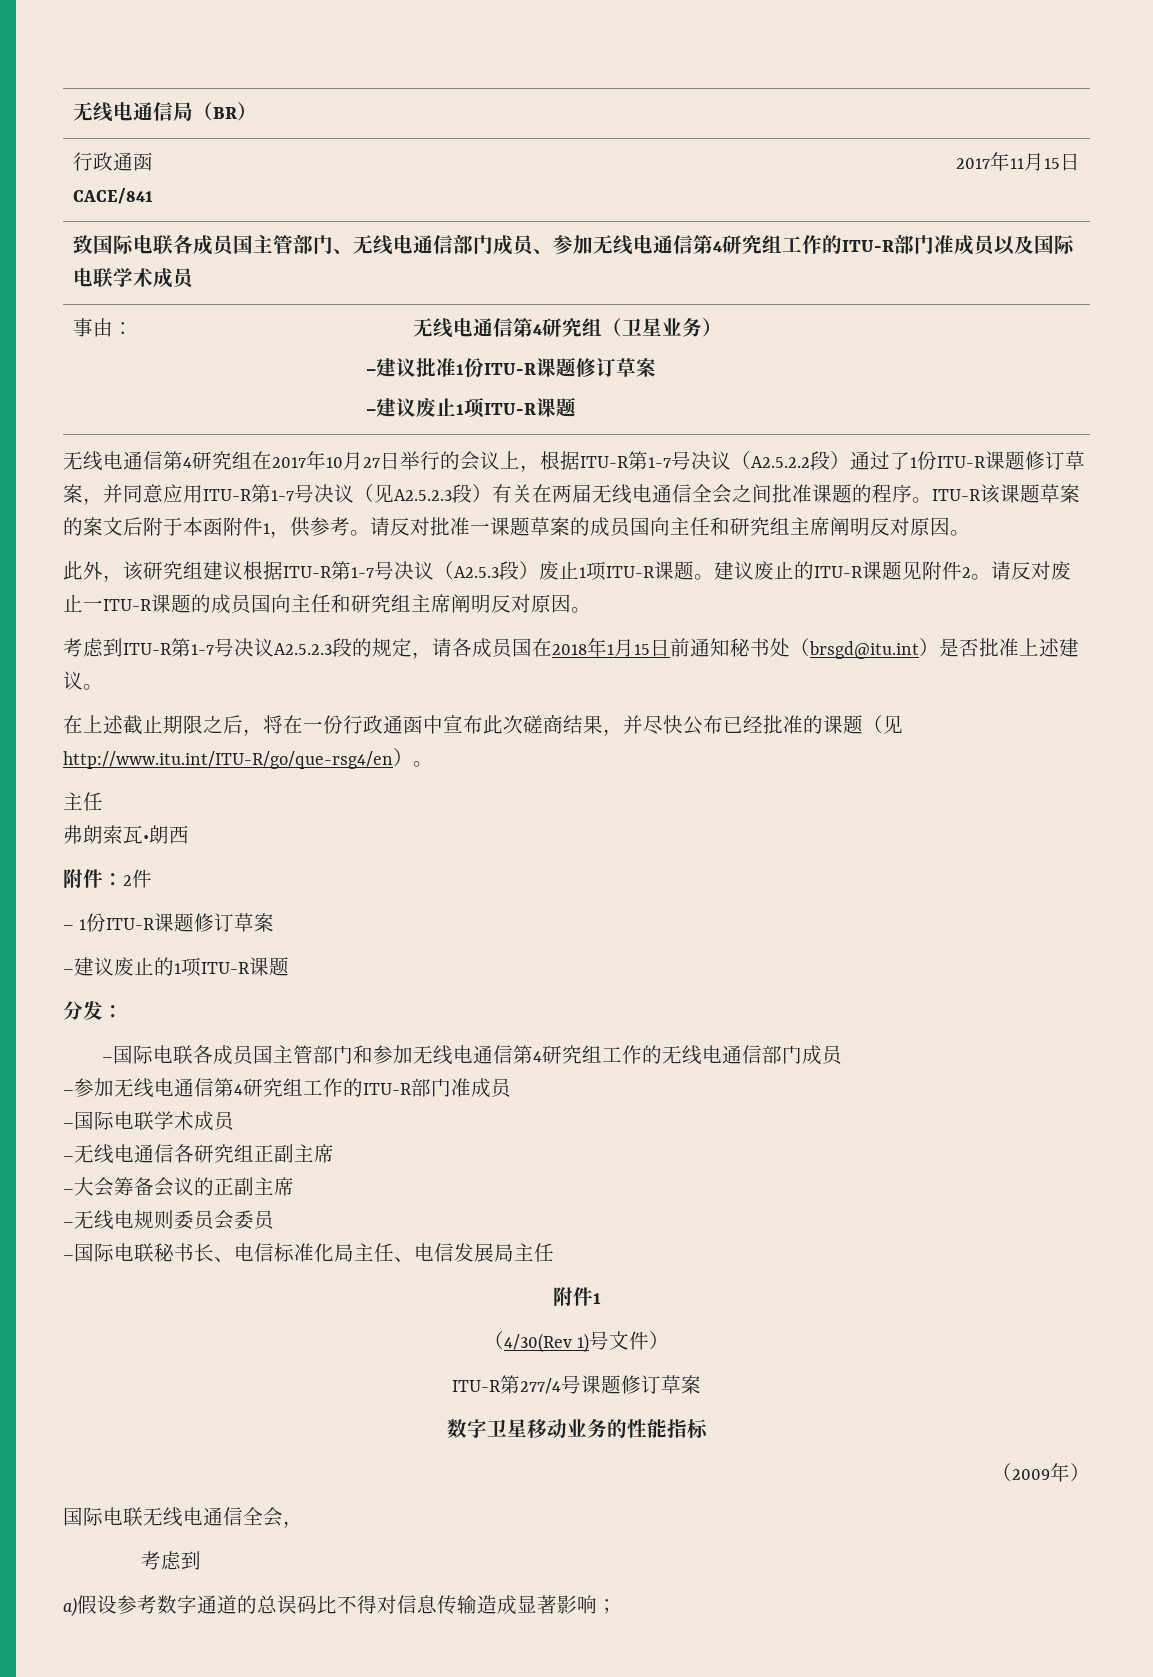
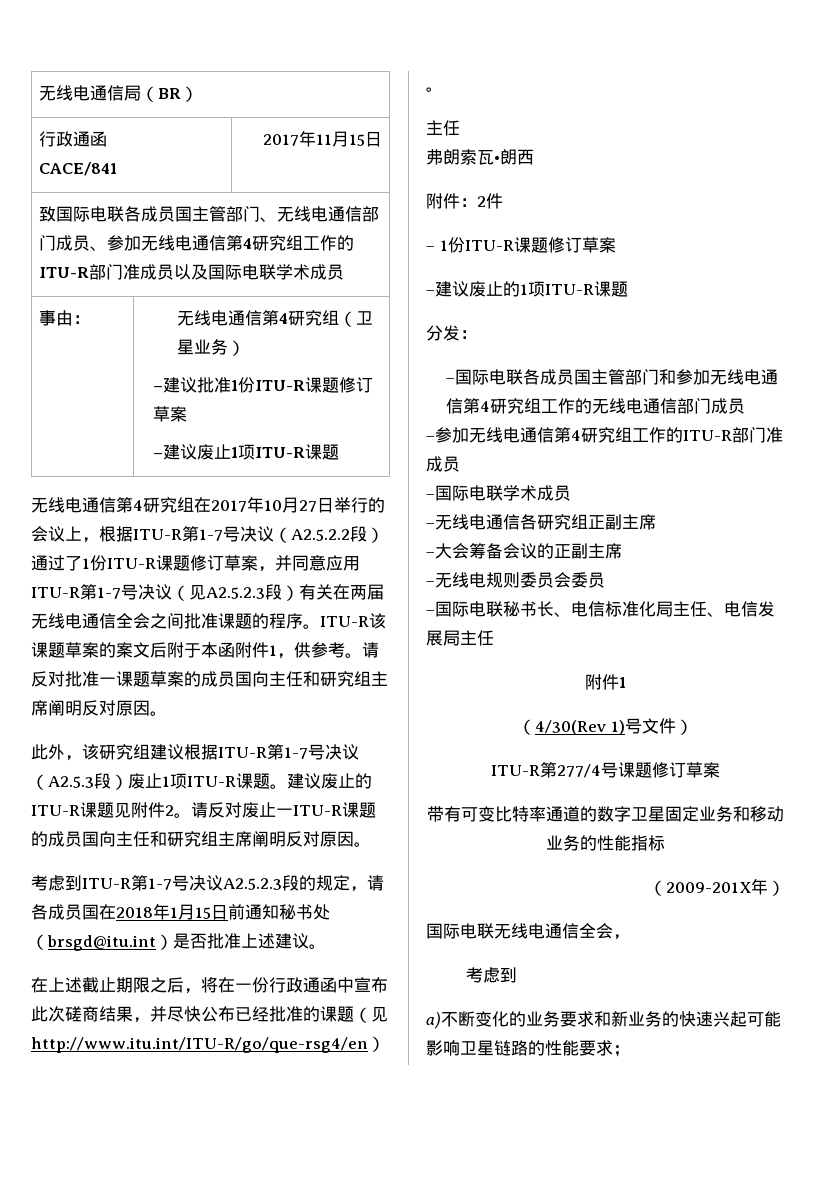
[446,1419,527,1438] 数字卫星 -> [427,806,750,822] 带有可变比特率通道的数字卫星固定业务和
[1012,1469,1050,1480] 2009 -> [666,882,751,893] 2009-201X
[77,1595,597,1615] 假设参考数字通道的总误码比不得对信息传输造成显著影响 -> [441,1011,781,1027] [426,1040,613,1056] 不断变化的业务要求和新业务的快速兴起可能影响卫星链路的性能要求

